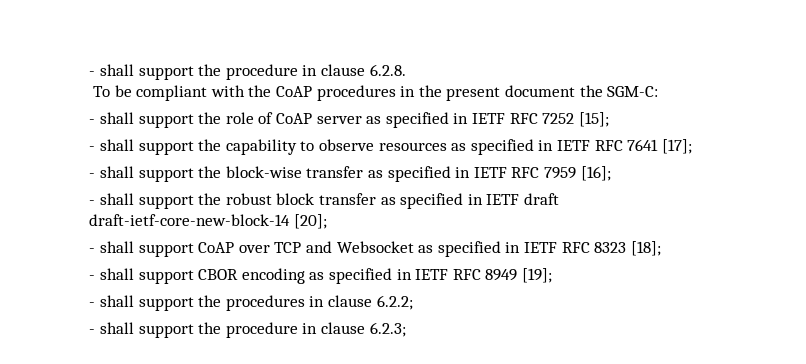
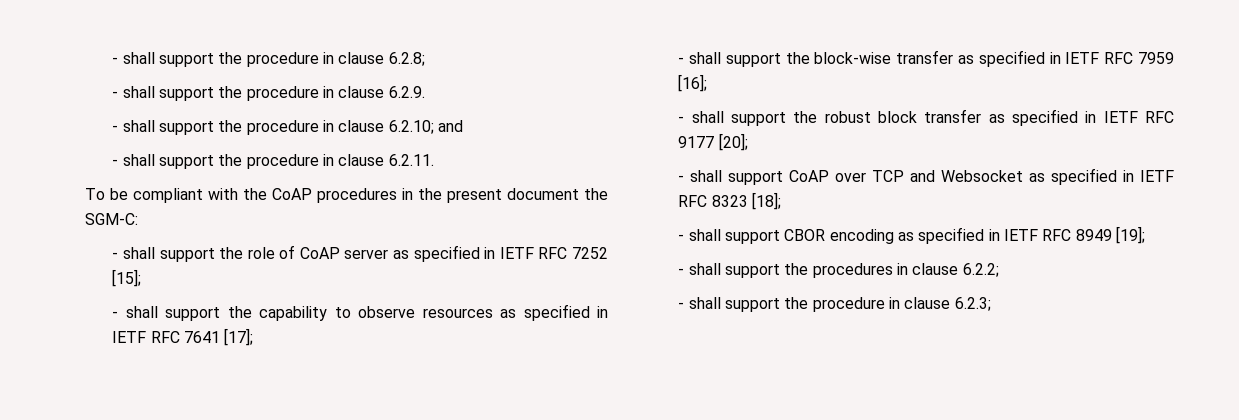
[89,64,406,80] - shall support the procedure in clause 6.2.8. -> [112,52,425,67] [112,86,425,101] [112,120,463,135] [112,154,434,169] - shall support the procedure in clause 6.2.8; // - shall support the procedure in clause 6.2.9. // - shall support the procedure in clause 6.2.10; and // - shall support the procedure in clause 6.2.11.
[523,193,559,205] [89,214,291,226] draft draft-ietf-core-new-block-14 -> [1145,111,1174,123] [678,136,715,148] RFC 9177

